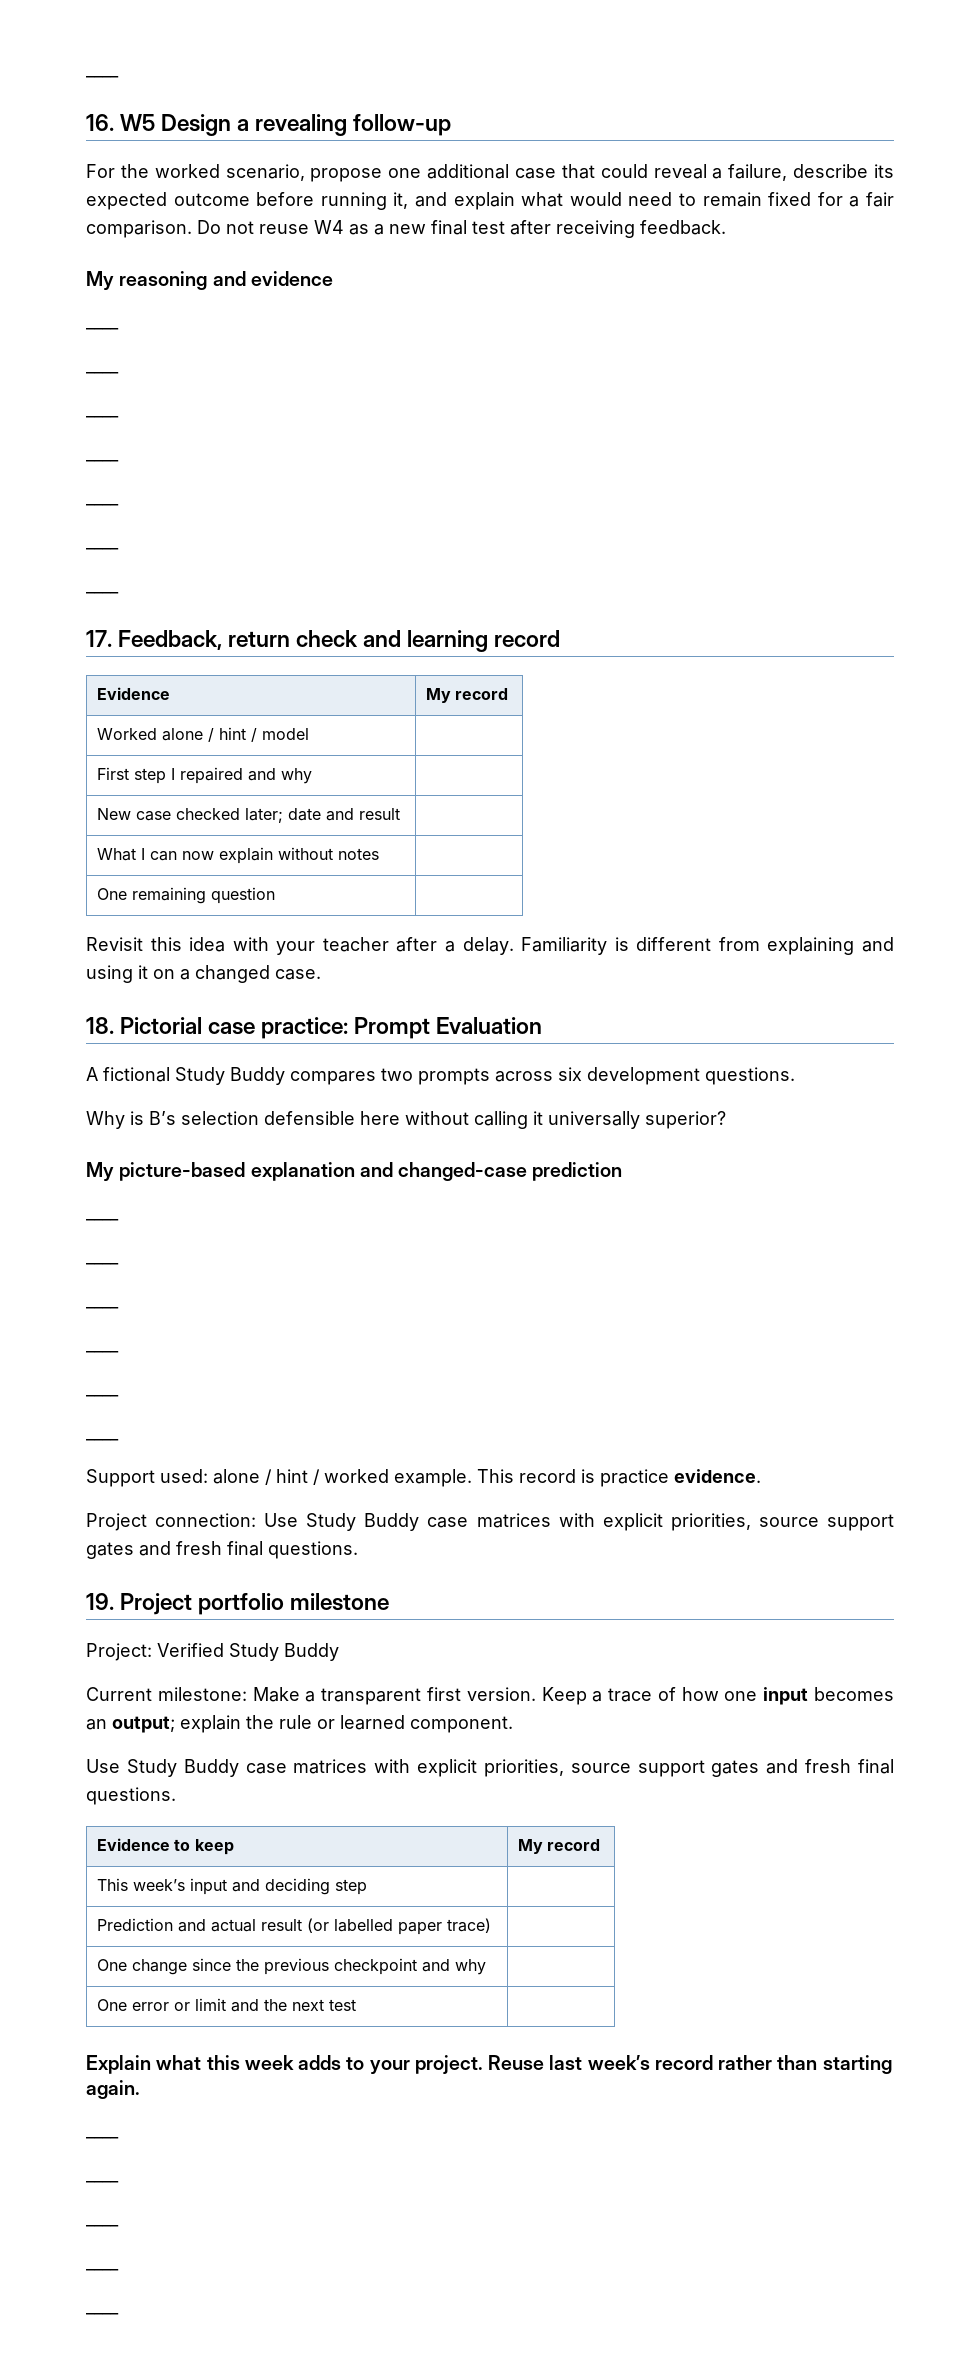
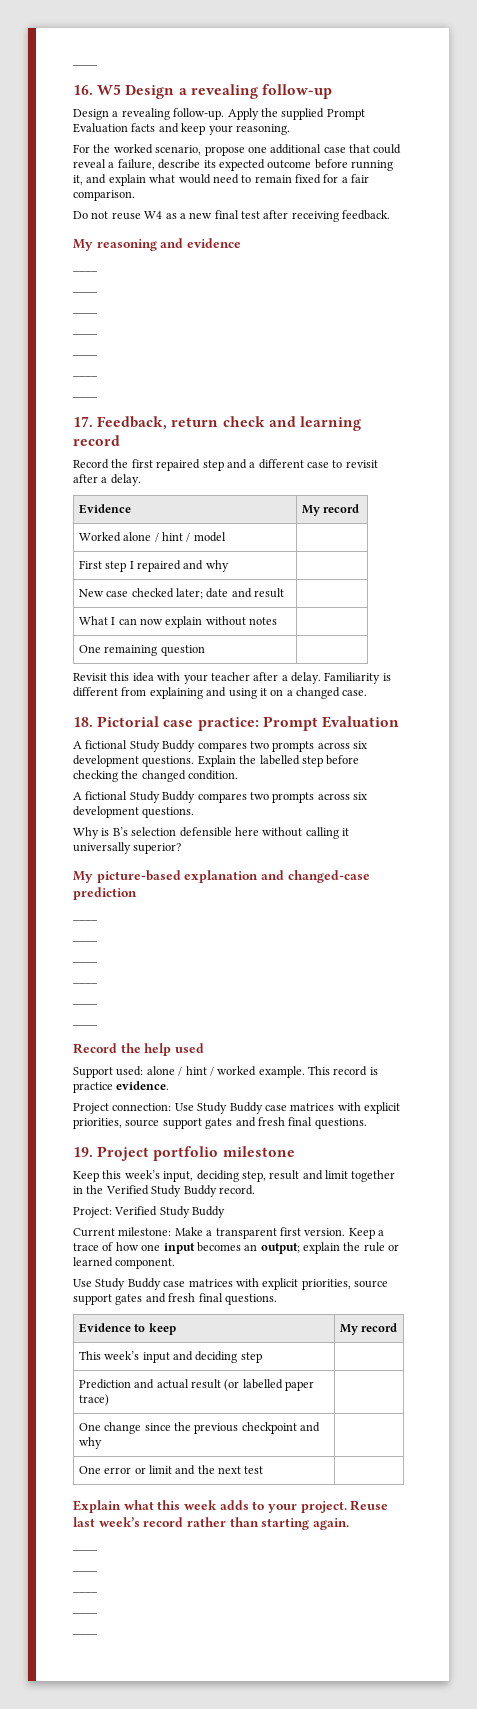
(452, 125) none -> [73,108,365,120] [73,123,290,135] // Design a revealing follow-up. Apply the supplied Prompt Evaluation facts and keep your reasoning.
(192, 229) none -> (135, 195) //
(561, 638) none -> [73,459,378,471] [73,474,141,486] // Record the first repaired step and a different case to revisit after a delay.
(543, 1025) none -> [73,740,367,752] [73,755,360,767] [73,770,239,782] // A fictional Study Buddy compares two prompts across six development questions. Explain the labelled step before checking the changed condition.
(119, 1440) none -> [73,1043,204,1056] // Record the help used
(390, 1602) none -> [73,1170,396,1182] [73,1185,255,1197] // Keep this week’s input, deciding step, result and limit together in the Verified Study Buddy record.

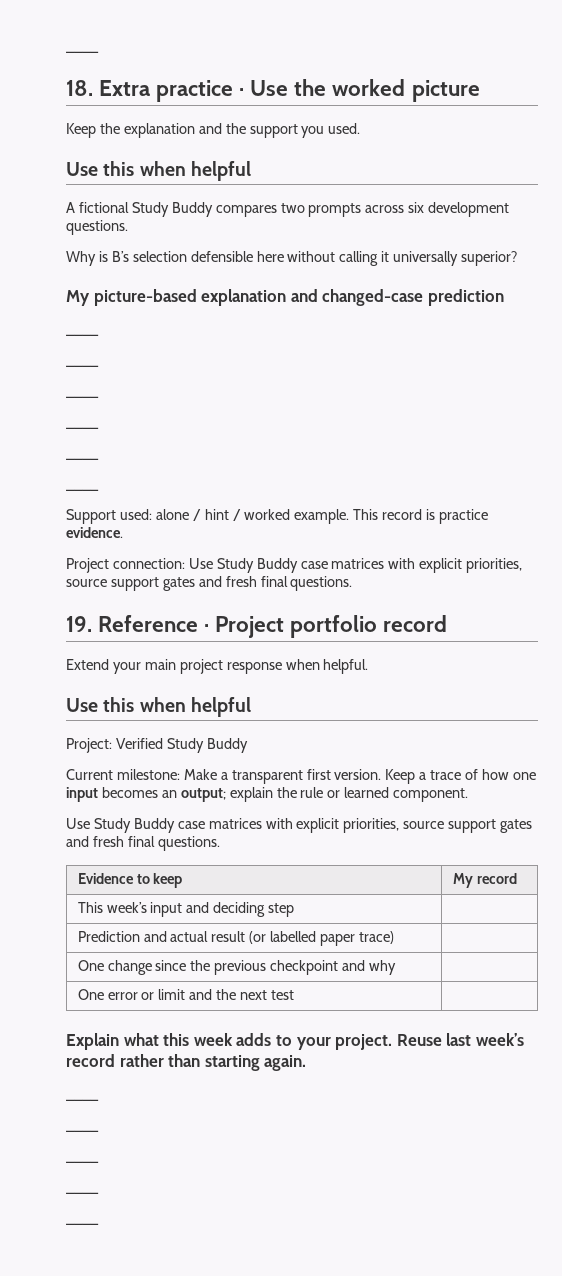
[73,64,98,66] [73,84,332,99] [73,108,365,120] [73,123,290,135] [73,144,402,156] [73,159,393,171] [73,174,370,186] [73,190,135,201] [73,210,391,222] [73,238,241,251] [73,270,98,272] [73,291,98,293] [73,312,98,314] [73,333,98,335] [73,354,98,356] [73,375,98,377] [73,396,98,398] [73,416,361,431] [73,435,120,446] [73,459,378,471] [73,474,141,486] [78,504,131,514] [301,504,360,516] [78,532,226,542] [78,560,229,572] [78,588,285,599] [78,616,278,628] [78,645,205,656] [73,672,391,684] [73,687,368,699] [73,716,399,731] [73,740,367,752] [73,755,360,767] [73,770,239,782] ____ // 16. W5 Design a revealing follow-up // Design a revealing follow-up. Apply the supplied Prompt Evaluation facts and keep your reasoning. // For the worked scenario, propose one additional case that could reveal a failure, describe its expected outcome before running it, and explain what would need to remain fixed for a fair comparison. // Do not reuse W4 as a new final test after receiving feedback. // My reasoning and evidence // ____ // ____ // ____ // ____ // ____ // ____ // ____ // 17. Feedback, return check and learning record // Record the first repaired step and a different case to revisit after a delay. // Evidence | My record // Worked alone / hint / model | // First step I repaired and why | // New case checked later; date and result | // What I can now explain without notes | // One remaining question | // Revisit this idea with your teacher after a delay. Familiarity is different from explaining and using it on a changed case. // 18. Pictorial case practice: Prompt Evaluation // A fictional Study Buddy compares two prompts across six development questions. Explain the labelled step before checking the changed condition. -> [66,51,99,53] [66,79,480,102] [66,123,361,138] [66,161,251,181] ____ // 18. Extra practice · Use the worked picture // Keep the explanation and the support you used. // Use this when helpful
[73,1043,204,1056] // Record the help used -> (99, 490) none
[97,1146,295,1161] [73,1170,396,1182] [73,1185,255,1197] Project portfolio milestone // Keep this week’s input, deciding step, result and limit together in the Verified Study Buddy record. -> [98,615,448,638] [66,659,369,674] [66,697,251,717] Reference · Project portfolio record // Extend your main project response when helpful. // Use this when helpful

